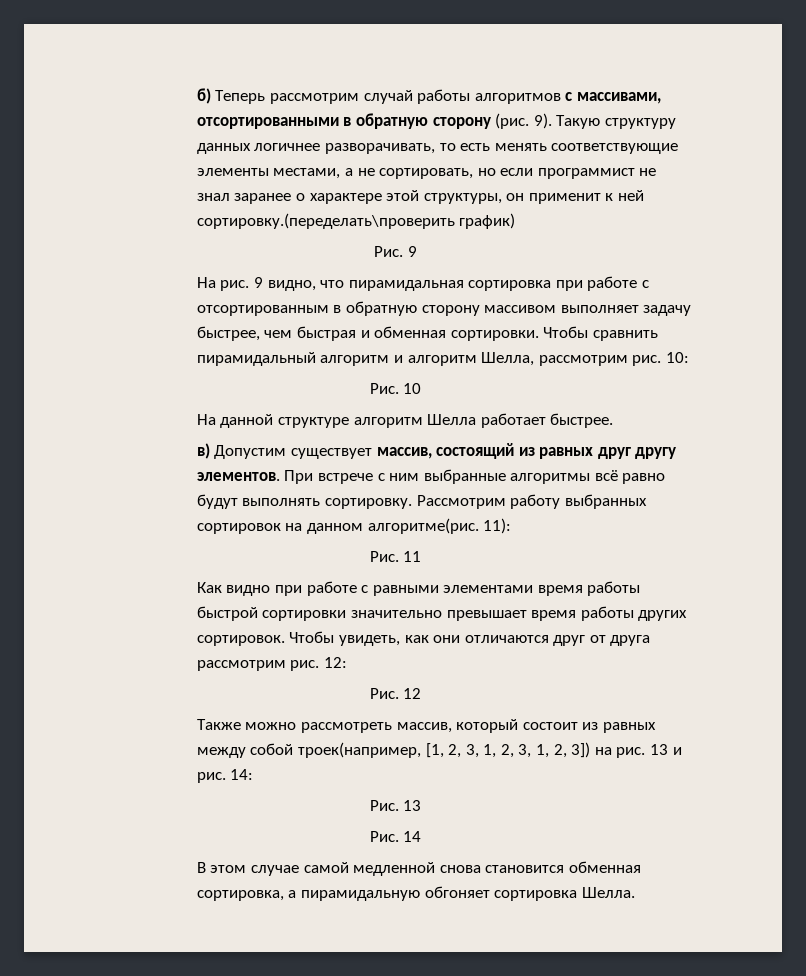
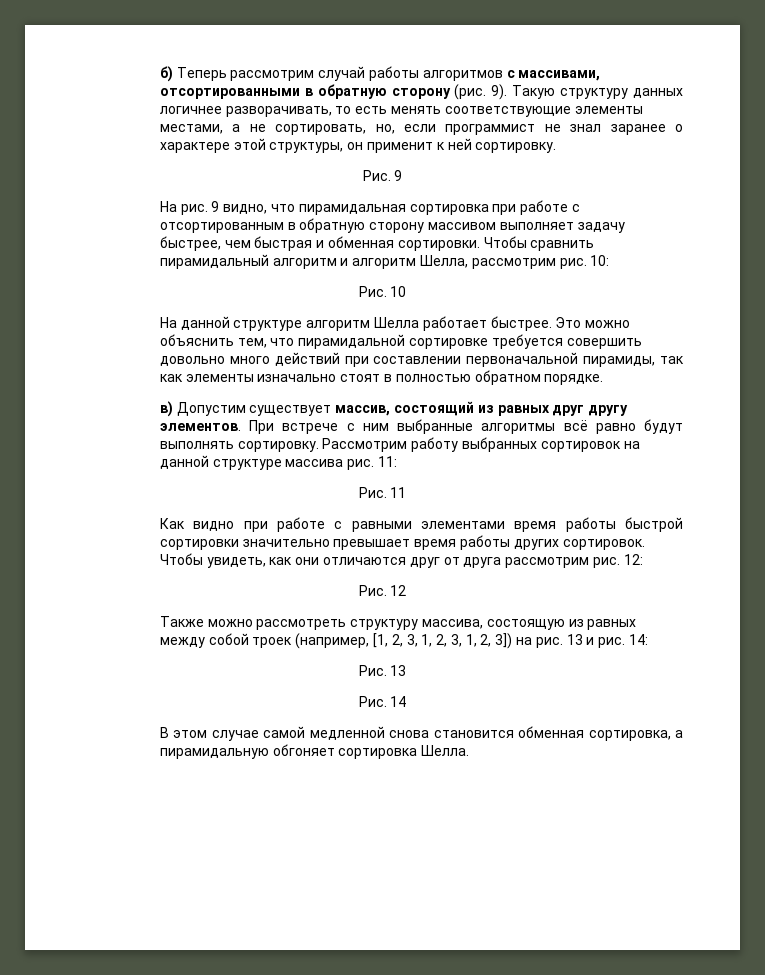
[477,168,496,176] но -> [375,124,395,134] но,
[196,213,516,229] сортировку.(переделать\проверить график) -> [475,142,557,153] сортировку.
(614, 420) none -> [555,317,631,328] [159,334,642,349] [159,352,684,367] [159,370,604,385] Это можно объяснить тем, что пирамидальной сортировке требуется совершить довольно много действий при составлении первоначальной пирамиды, так как элементы изначально стоят в полностью обратном порядке.
[306,518,512,534] данном алгоритме(рис. 11): -> [159,455,398,470] данной структуре массива рис. 11:
[396,719,578,733] массив, который состоит -> [350,619,565,630] структуру массива, состоящую
[297,742,421,758] троек(например, -> [252,633,370,649] троек (например,

